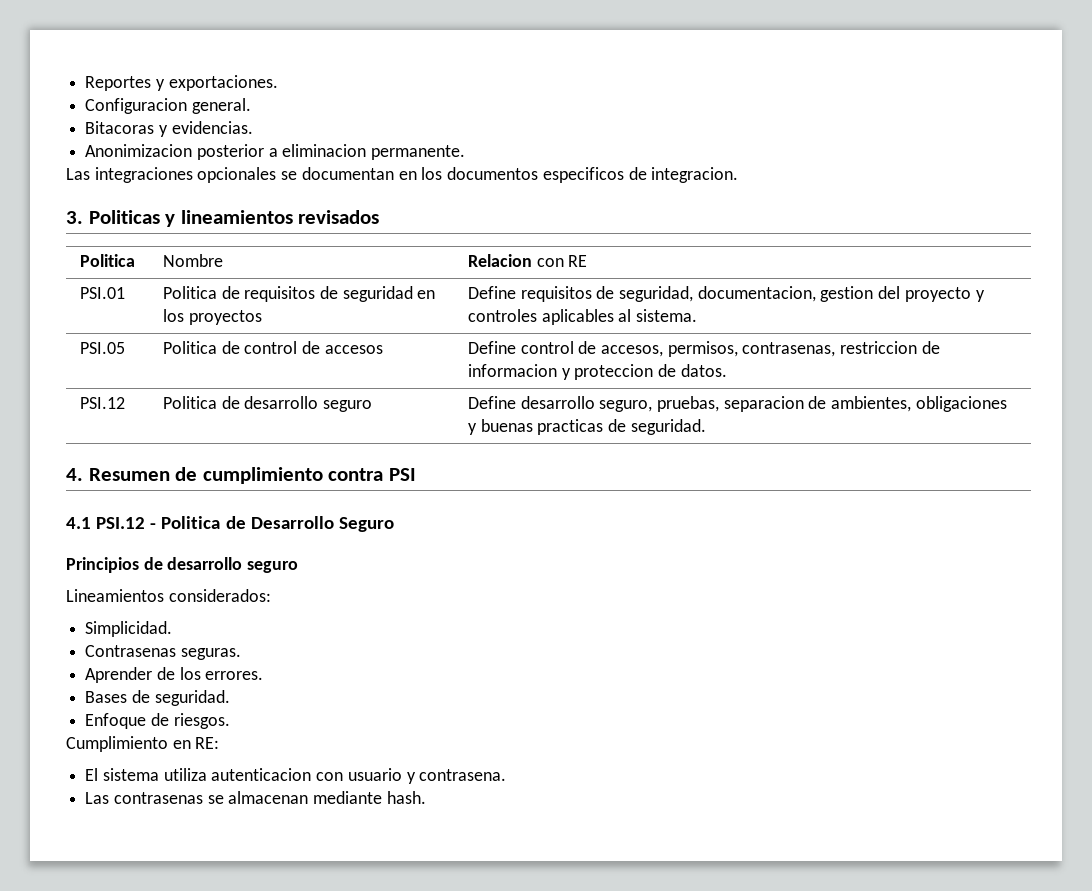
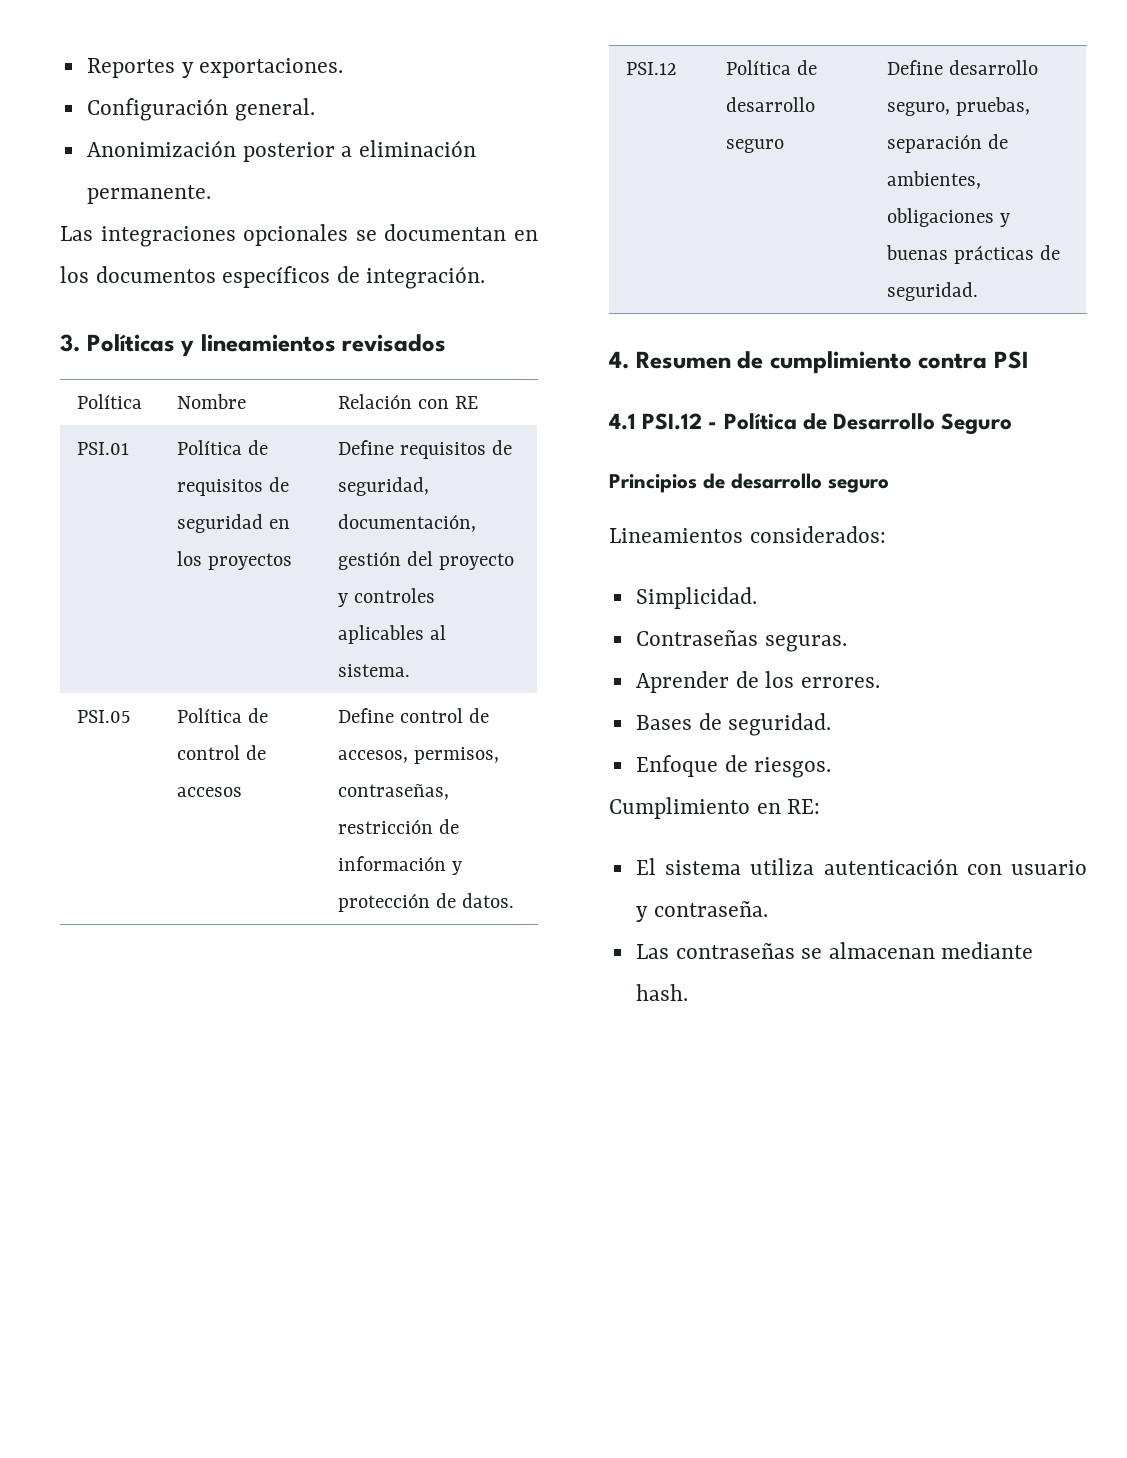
[85,98,188,114] Configuracion -> [86,98,228,121] Configuración
[85,121,253,137] [85,144,193,157] Bitacoras y evidencias. // Anonimizacion -> [86,140,236,157] Anonimización
[282,144,367,157] eliminacion -> [358,140,476,157] eliminación
[542,167,739,183] especificos de integracion. -> [222,266,486,289] específicos de integración.
[88,210,160,224] Politicas -> [86,334,175,352] Políticas
[79,254,135,267] Politica -> [77,394,143,409] Política
[467,254,532,267] Relacion -> [338,394,413,409] Relación
[162,286,217,299] Politica -> [177,440,243,455] Política
[697,286,874,302] documentacion, gestion -> [338,514,477,532] [338,551,402,570] documentación, gestión
[162,341,217,354] Politica -> [177,708,243,723] Política
[742,341,940,357] [467,364,654,380] contrasenas, restriccion de informacion y proteccion -> [338,784,450,800] [338,819,460,834] [338,856,463,875] [338,893,431,912] contraseñas, restricción de información y protección
[162,396,217,409] Politica -> [726,60,792,75] Política
[723,396,804,412] separacion -> [887,134,983,153] separación
[537,419,604,435] practicas -> [954,245,1035,264] prácticas
[161,516,221,529] Politica -> [723,413,797,430] Política
[85,645,177,657] Contrasenas -> [635,630,758,646] Contraseñas
[211,768,312,781] autenticacion -> [823,858,958,875] autenticación
[419,769,507,781] [85,792,203,804] contrasena. // Las contrasenas -> [653,901,768,917] [635,943,795,959] contraseña. // Las contraseñas

